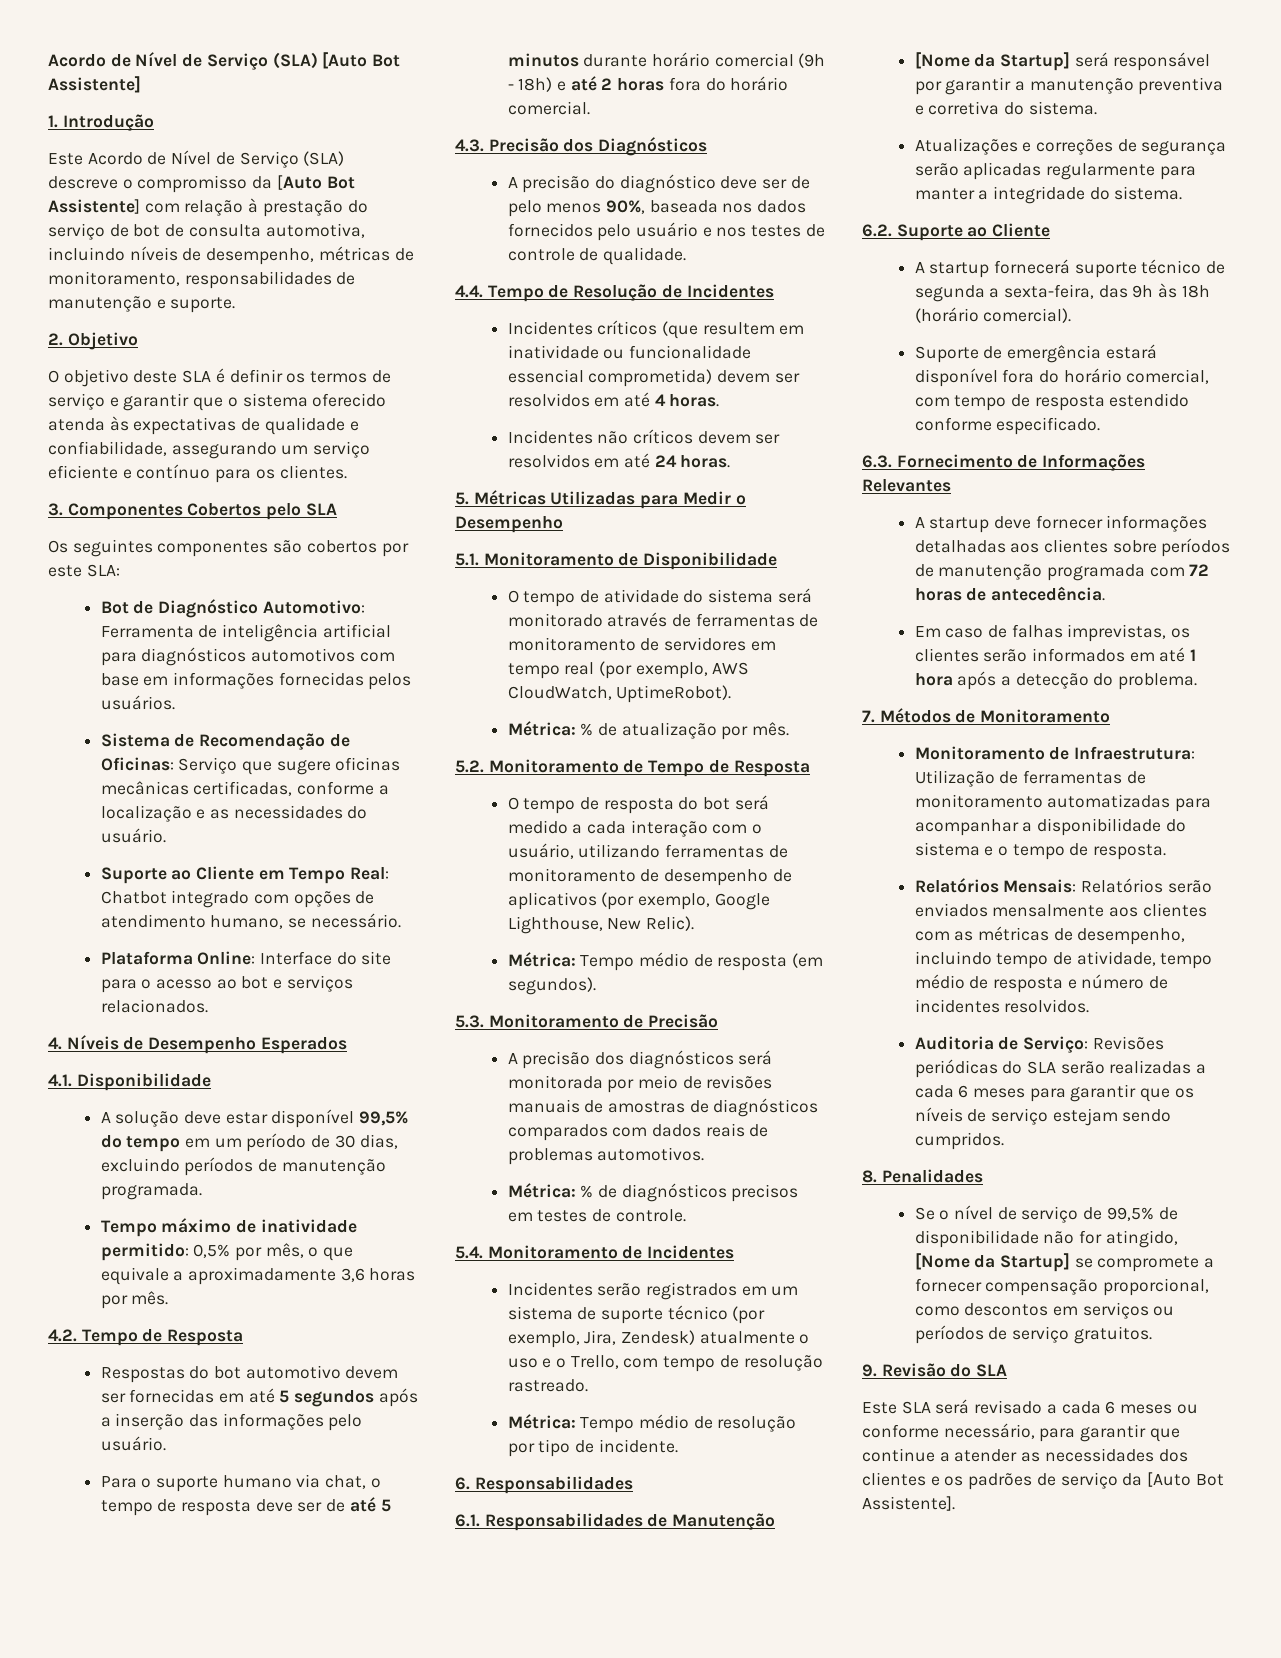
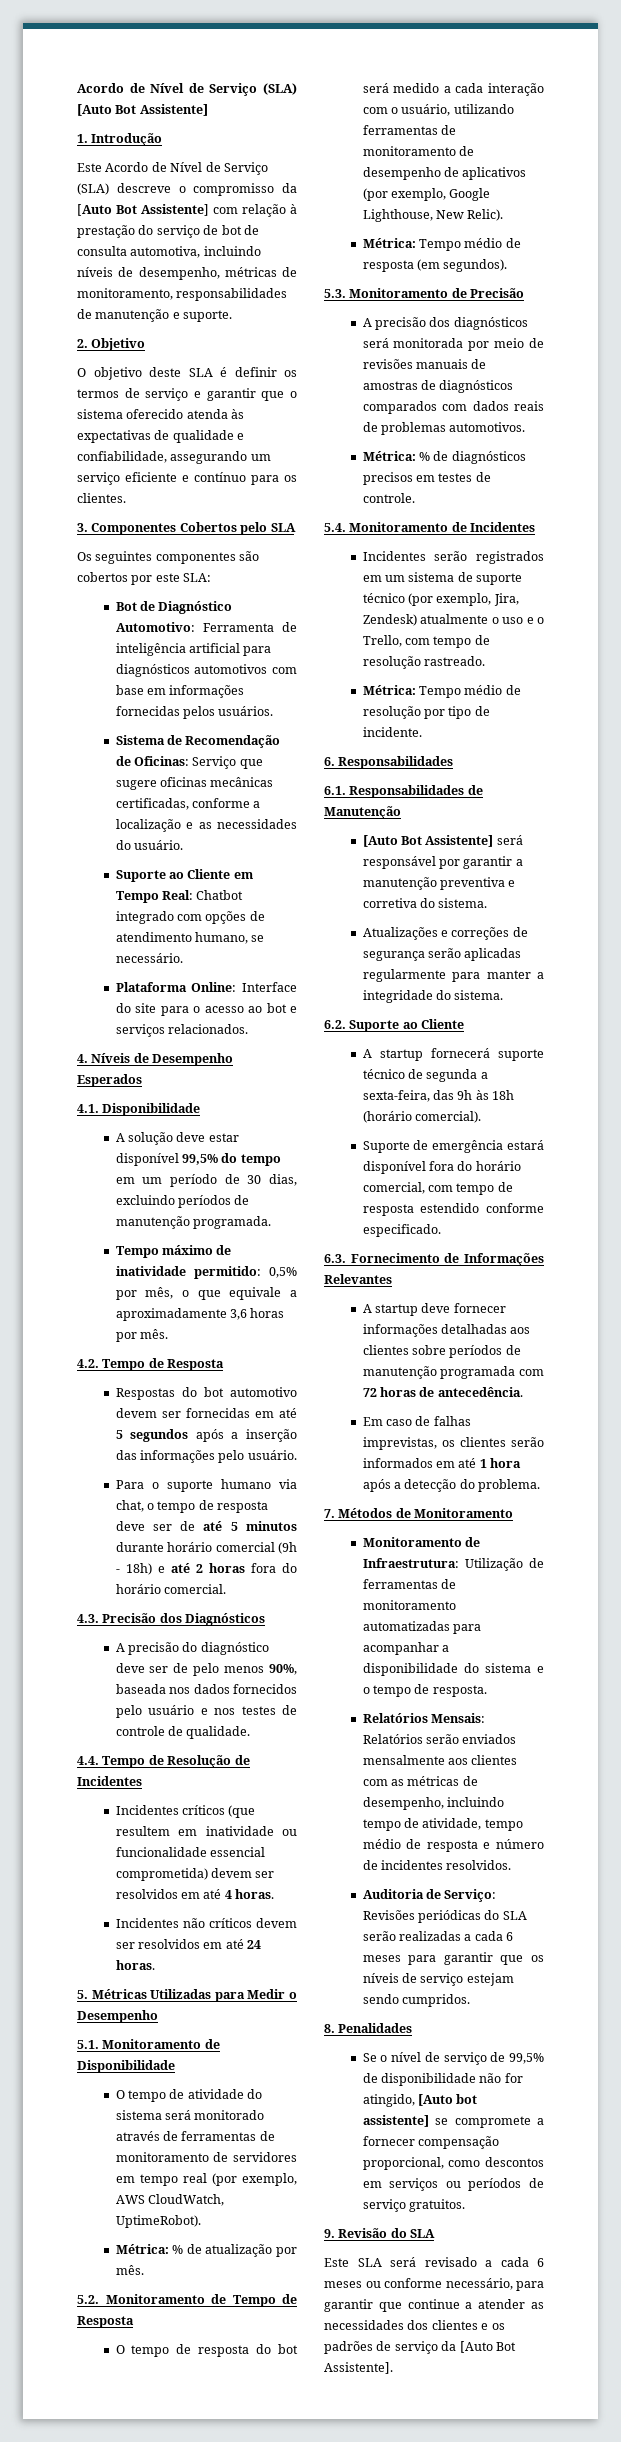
[914,52,1071,71] [Nome da Startup] -> [362,835,494,847] [Auto Bot Assistente]
[914,1253,1071,1272] [Nome da Startup] -> [417,2094,478,2106] [362,2115,429,2127] [Auto bot assistente]

